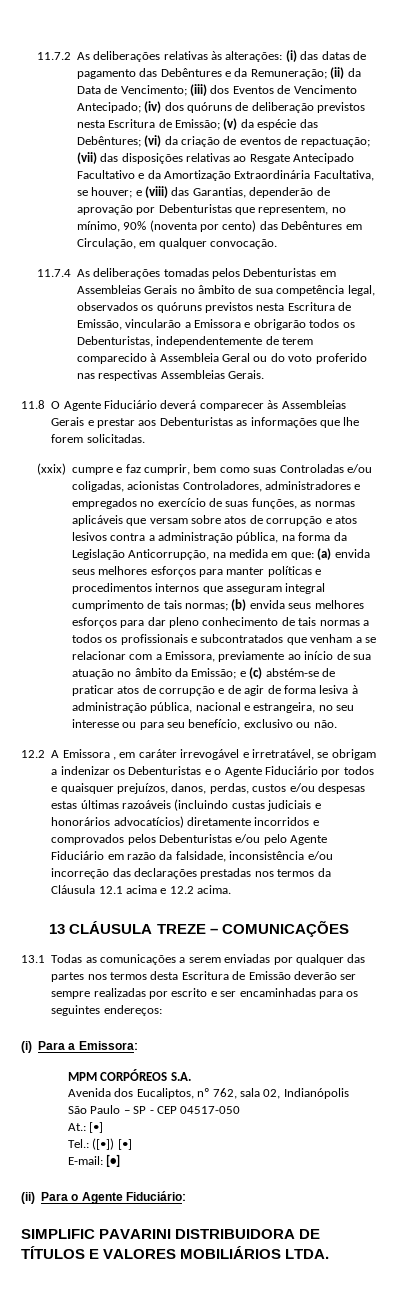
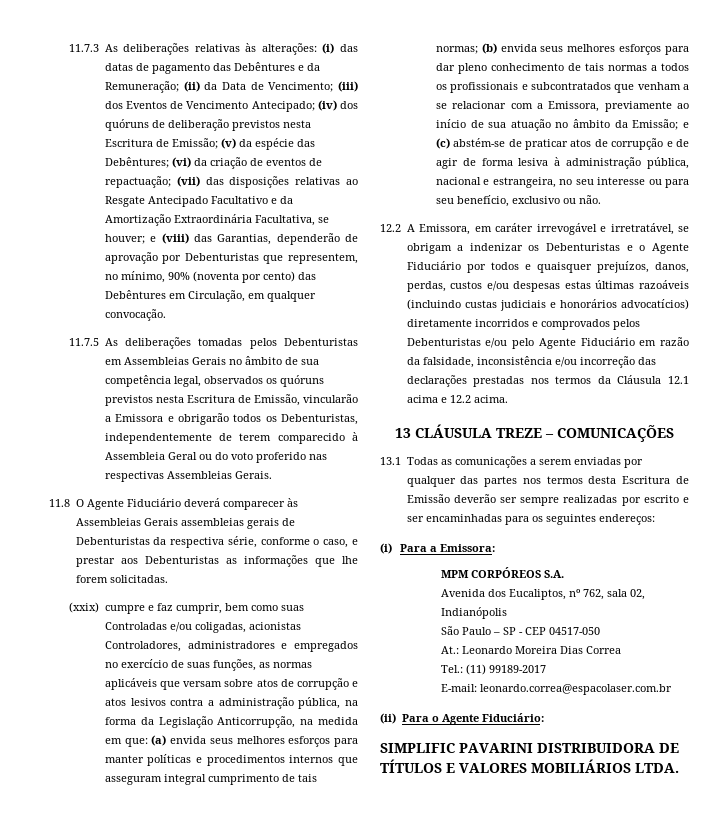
[36,52,71,60] 11.7.2 -> [69,44,100,52] 11.7.3
[36,269,71,277] 11.7.4 -> [69,338,100,346] 11.7.5
(85, 421) none -> [180,518,295,529] [75,536,349,548] assembleias gerais de Debenturistas da respectiva série, conforme o caso,
[62,749,116,760] Emissora , -> [419,224,470,235] Emissora,
[89,1122,104,1133] [•] -> [462,646,622,654] Leonardo Moreira Dias Correa
[92,1138,132,1150] ([•]) [•] -> [466,664,547,675] (11) 99189-2017
[106,1154,121,1167] [•] -> [480,684,673,695] leonardo.correa@espacolaser.com.br

